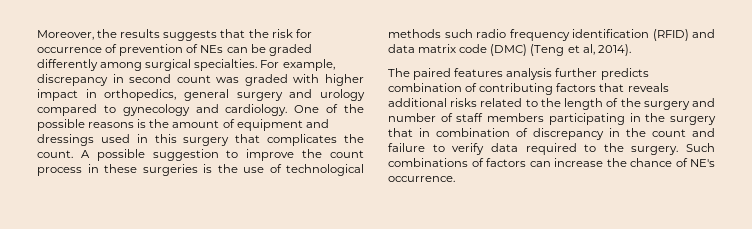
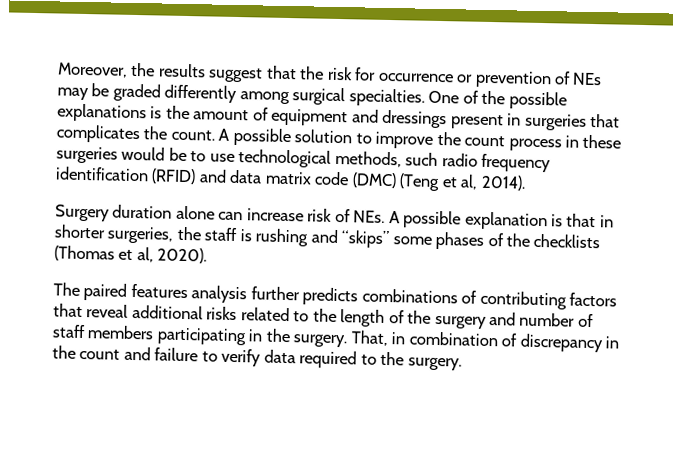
[163,30,218,41] suggests -> [208,67,264,83] suggest
[105,44,118,53] of -> [456,74,474,83] or
[226,47,248,53] can -> [57,87,89,101] may
[260,59,335,71] [37,74,364,86] [37,89,365,101] [37,104,288,116] For example, discrepancy in second count was graded with higher impact in orthopedics, general surgery and urology compared to gynecology and cardiology. -> (425, 97) none
[88,122,135,128] reasons -> [57,103,147,123] explanations
[100,134,230,146] used in this surgery -> [450,113,587,131] present in surgeries
[152,149,219,161] suggestion -> [294,129,353,144] solution
[203,164,364,176] [388,29,441,38] is the use of technological methods -> [121,146,402,168] would be to use technological methods,
(631, 50) none -> [55,204,614,231] [54,224,601,250] [54,245,208,264] // Surgery duration alone can increase risk of NEs. A possible explanation is that in shorter surgeries, the staff is rushing and “skips” some phases of the checklists (Thomas et al, 2020).
[388,83,462,92] combination -> [361,288,458,304] combinations
[627,83,669,92] reveals -> [86,304,129,318] reveal
[670,116,716,125] [388,128,413,137] surgery that -> [293,330,389,348] surgery. That,
[686,143,715,152] [388,158,715,167] [388,176,455,182] Such combinations of factors can increase the chance of NE's occurrence. -> (462, 364) none

